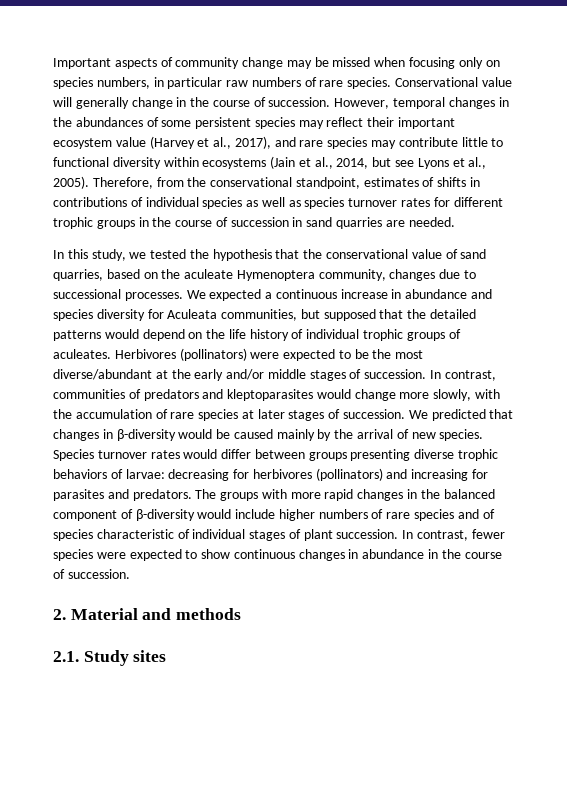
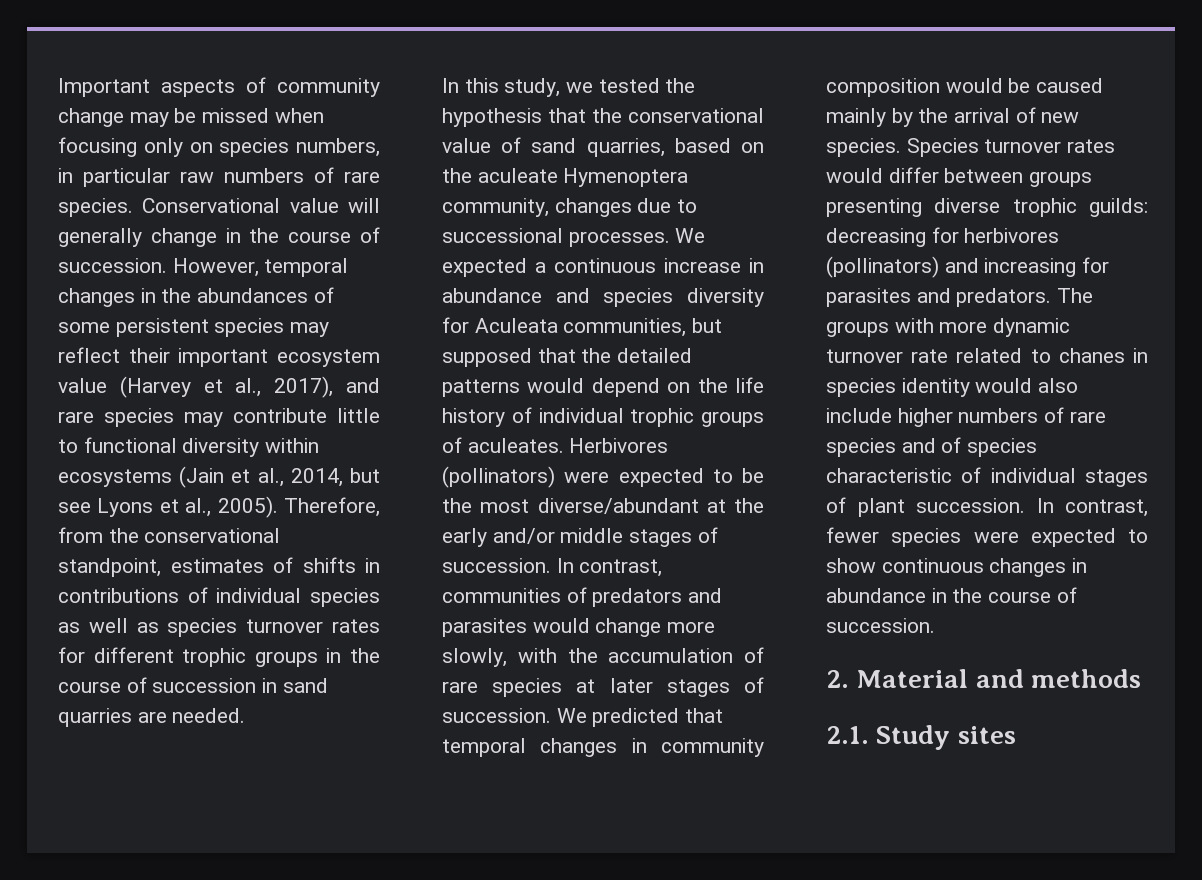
[227,389,314,401] kleptoparasites -> [442,618,527,637] parasites
[53,429,176,441] changes in β-diversity -> [442,738,764,757] [826,78,940,97] temporal changes in community composition
[53,469,165,479] behaviors of larvae: -> [1089,198,1148,217] guilds:
[324,489,495,501] [53,509,232,521] rapid changes in the balanced component of β-diversity would -> [993,318,1071,337] [826,348,1148,363] [826,378,1079,397] dynamic turnover rate related to chanes in species identity would also

